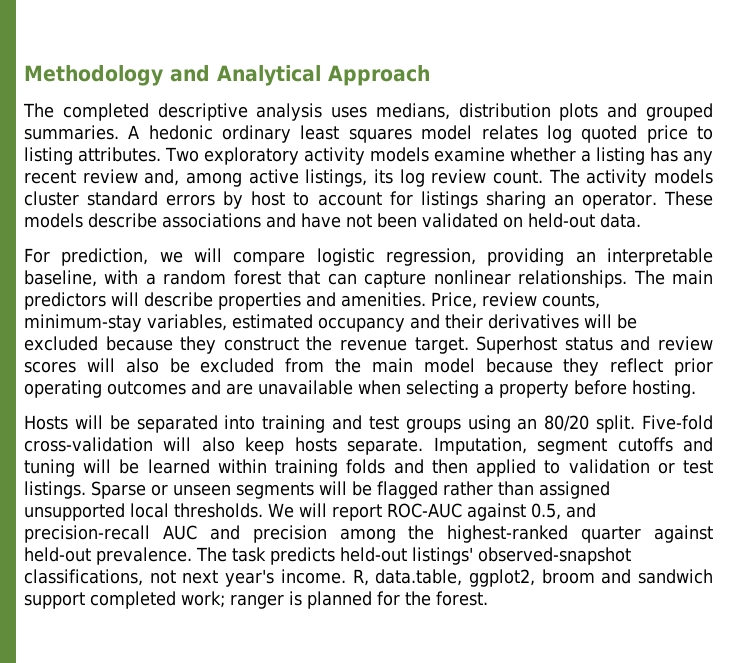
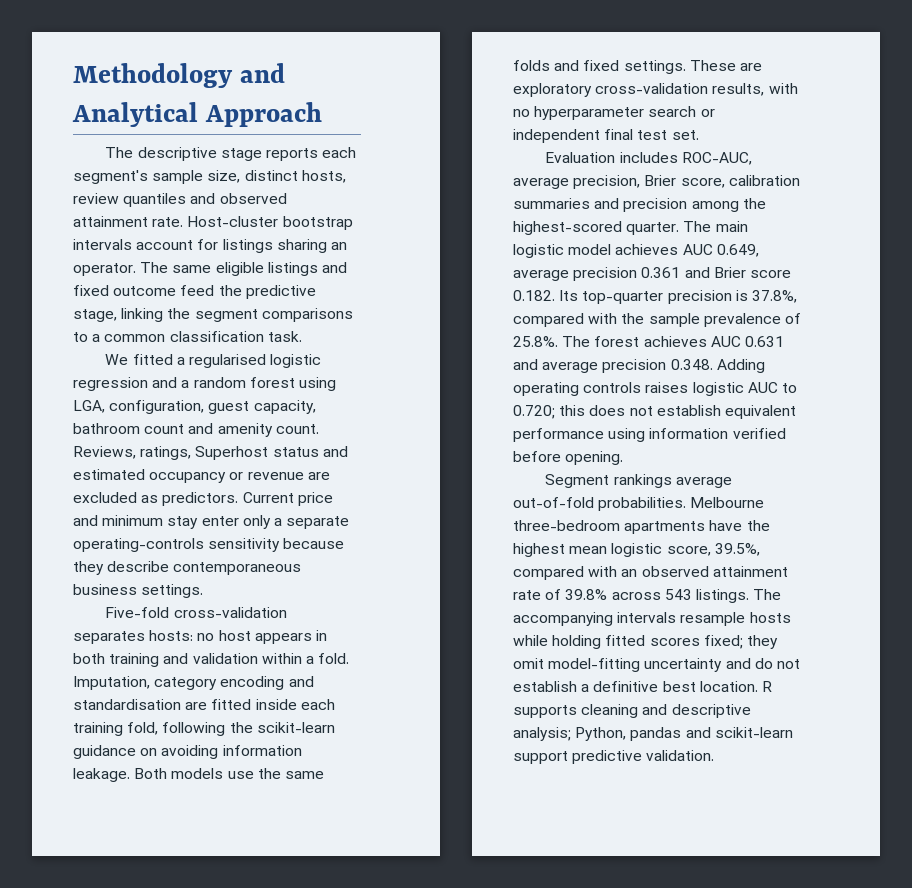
[62,103,714,121] [24,125,714,143] [24,147,713,165] [24,169,713,187] [24,191,310,209] completed descriptive analysis uses medians, distribution plots and grouped summaries. A hedonic ordinary least squares model relates log quoted price to listing attributes. Two exploratory activity models examine whether a listing has any recent review and, among active listings, its log review count. The activity models cluster standard errors by host to -> [137,147,357,161] [73,170,346,184] [73,193,287,207] [73,216,353,230] [73,239,132,250] descriptive stage reports each segment's sample size, distinct hosts, review quantiles and observed attainment rate. Host-cluster bootstrap intervals
[663,191,713,206] [24,213,641,228] [24,248,713,266] [24,270,713,288] [24,292,600,310] [24,314,637,332] [24,336,714,354] [24,358,714,376] [24,380,696,398] [24,415,714,433] [24,437,714,455] [24,459,714,477] [24,481,610,499] [24,503,596,521] [24,525,713,543] [24,547,631,565] [24,569,713,587] [24,591,488,609] These models describe associations and have not been validated on held-out data. // For prediction, we will compare logistic regression, providing an interpretable baseline, with a random forest that can capture nonlinear relationships. The main predictors will describe properties and amenities. Price, review counts, minimum-stay variables, estimated occupancy and their derivatives will be excluded because they construct the revenue target. Superhost status and review scores will also be excluded from the main model because they reflect prior operating outcomes and are unavailable when selecting a property before hosting. // Hosts will be separated into training and test groups using an 80/20 split. Five-fold cross-validation will also keep hosts separate. Imputation, segment cutoffs and tuning will be learned within training folds and then applied to validation or test listings. Sparse or unseen segments will be flagged rather than assigned unsupported local thresholds. We will report ROC-AUC against 0.5, and precision-recall AUC and precision among the highest-ranked quarter against held-out prevalence. The task predicts held-out listings' observed-snapshot classifications, not next year's income. R, data.table, ggplot2, broom and sandwich support completed work; ranger is planned for the forest. -> [140,262,347,276] [73,285,316,299] [73,308,353,322] [73,331,302,342] [105,354,322,368] [73,377,336,391] [73,400,316,414] [73,423,319,437] [73,446,348,460] [73,469,330,483] [73,492,333,506] [73,515,350,529] [73,538,345,552] [73,561,302,575] [73,584,204,598] [105,607,287,618] [73,630,327,644] [73,653,350,667] [73,676,314,690] [73,699,335,710] [73,722,335,736] [73,745,302,759] [73,768,324,782] [513,60,762,74] [513,83,798,97] [513,106,715,120] [513,129,699,143] [545,152,752,165] [513,175,800,189] [513,198,766,212] [513,221,748,235] [513,244,759,258] [513,267,791,281] [513,290,797,304] [513,313,801,327] [513,336,784,347] [513,359,765,373] [513,382,797,396] [513,405,796,419] [513,428,786,442] [513,451,624,465] [545,474,732,488] [513,497,765,511] [513,520,770,534] [513,543,760,557] [513,566,788,580] [513,589,782,603] [513,612,791,626] [513,635,778,649] [513,658,800,672] [513,681,772,692] [513,704,751,718] [513,727,793,741] [513,750,715,764] The same eligible listings and fixed outcome feed the predictive stage, linking the segment comparisons to a common classification task. // We fitted a regularised logistic regression and a random forest using LGA, configuration, guest capacity, bathroom count and amenity count. Reviews, ratings, Superhost status and estimated occupancy or revenue are excluded as predictors. Current price and minimum stay enter only a separate operating-controls sensitivity because they describe contemporaneous business settings. // Five-fold cross-validation separates hosts: no host appears in both training and validation within a fold. Imputation, category encoding and standardisation are fitted inside each training fold, following the scikit-learn guidance on avoiding information leakage. Both models use the same folds and fixed settings. These are exploratory cross-validation results, with no hyperparameter search or independent final test set. // Evaluation includes ROC-AUC, average precision, Brier score, calibration summaries and precision among the highest-scored quarter. The main logistic model achieves AUC 0.649, average precision 0.361 and Brier score 0.182. Its top-quarter precision is 37.8%, compared with the sample prevalence of 25.8%. The forest achieves AUC 0.631 and average precision 0.348. Adding operating controls raises logistic AUC to 0.720; this does not establish equivalent performance using information verified before opening. // Segment rankings average out-of-fold probabilities. Melbourne three-bedroom apartments have the highest mean logistic score, 39.5%, compared with an observed attainment rate of 39.8% across 543 listings. The accompanying intervals resample hosts while holding fitted scores fixed; they omit model-fitting uncertainty and do not establish a definitive best location. R supports cleaning and descriptive analysis; Python, pandas and scikit-learn support predictive validation.

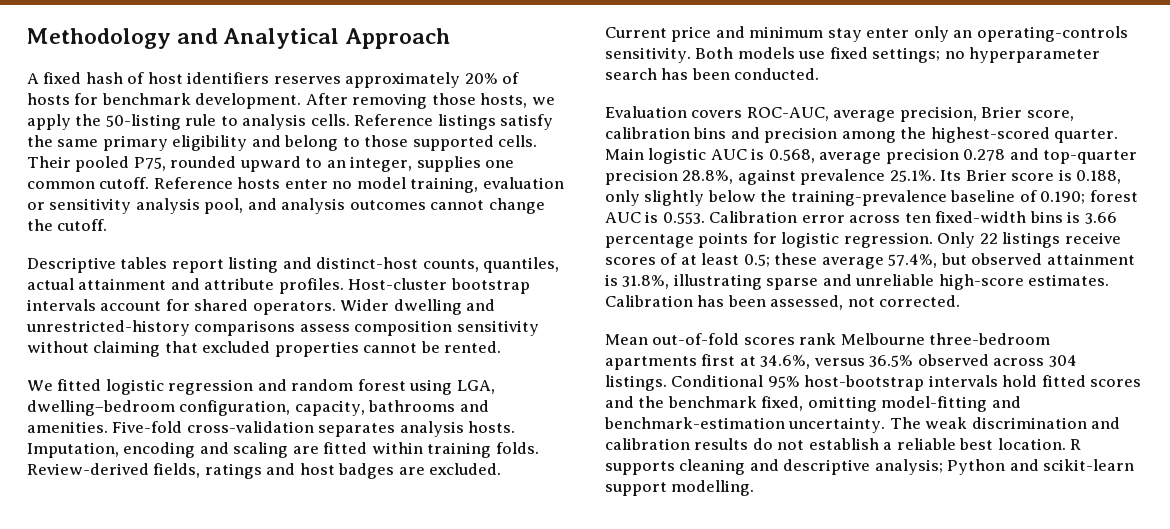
[105,147,357,161] [73,170,346,184] [73,193,287,207] [73,216,184,227] The descriptive stage reports each segment's sample size, distinct hosts, review quantiles and observed attainment rate. -> [27,72,520,88] [27,93,555,109] [27,114,554,130] [27,135,538,151] [27,156,515,172] [27,177,564,193] [27,198,545,214] [27,219,108,231] [27,257,560,273] [27,278,344,294] A fixed hash of host identifiers reserves approximately 20% of hosts for benchmark development. After removing those hosts, we apply the 50-listing rule to analysis cells. Reference listings satisfy the same primary eligibility and belong to those supported cells. Their pooled P75, rounded upward to an integer, supplies one common cutoff. Reference hosts enter no model training, evaluation or sensitivity analysis pool, and analysis outcomes cannot change the cutoff. // Descriptive tables report listing and distinct-host counts, quantiles, actual attainment and attribute profiles.
[222,239,347,253] [73,262,347,276] [73,285,316,299] [73,308,353,322] [73,331,302,342] listings sharing an operator. The same eligible listings and fixed outcome feed the predictive stage, linking the segment comparisons to a common classification task. -> [194,299,496,315] [26,320,539,336] [27,341,502,357] shared operators. Wider dwelling and unrestricted-history comparisons assess composition sensitivity without claiming that excluded properties cannot be rented.
[176,354,266,368] a regularised -> (102, 385) none
[181,380,190,388] a -> (287, 385) none
[109,400,316,414] [73,423,319,437] [73,446,348,460] [73,469,330,483] [73,492,239,506] configuration, guest capacity, bathroom count and amenity count. Reviews, ratings, Superhost status and estimated occupancy or revenue are excluded as predictors. -> [27,400,489,416] [27,421,516,437] [27,442,539,458] [27,463,502,479] dwelling–bedroom configuration, capacity, bathrooms and amenities. Five-fold cross-validation separates analysis hosts. Imputation, encoding and scaling are fitted within training folds. Review-derived fields, ratings and host badges are excluded.
[273,516,350,529] [73,538,345,552] [73,561,302,575] [73,584,204,598] [105,607,287,618] [73,630,327,644] [73,653,350,667] [73,676,314,690] [73,699,335,710] [73,722,335,736] [73,745,302,759] [73,768,324,782] [513,60,762,74] [513,83,798,97] [513,106,715,120] [513,129,699,143] a separate operating-controls sensitivity because they describe contemporaneous business settings. // Five-fold cross-validation separates hosts: no host appears in both training and validation within a fold. Imputation, category encoding and standardisation are fitted inside each training fold, following the scikit-learn guidance on avoiding information leakage. Both models use the same folds and fixed settings. These are exploratory cross-validation results, with no hyperparameter search or independent final test set. -> [953,26,1128,42] [605,47,1101,63] [605,68,820,80] an operating-controls sensitivity. Both models use fixed settings; no hyperparameter search has been conducted.
[619,152,678,163] includes -> [691,110,743,118] covers
[513,198,590,209] summaries -> [693,127,727,139] bins
[683,221,748,232] [513,244,759,258] [513,267,791,281] [513,290,797,304] [513,313,801,327] [513,336,784,347] [513,359,765,373] [513,382,797,396] [513,405,796,419] [513,428,786,442] [513,451,624,465] [545,474,732,488] [513,497,765,511] [513,520,770,534] [513,543,760,557] [513,566,788,580] [513,589,782,603] [513,612,791,626] [513,635,778,649] [513,658,751,672] The main logistic model achieves AUC 0.649, average precision 0.361 and Brier score 0.182. Its top-quarter precision is 37.8%, compared with the sample prevalence of 25.8%. The forest achieves AUC 0.631 and average precision 0.348. Adding operating controls raises logistic AUC to 0.720; this does not establish equivalent performance using information verified before opening. // Segment rankings average out-of-fold probabilities. Melbourne three-bedroom apartments have the highest mean logistic score, 39.5%, compared with an observed attainment rate of 39.8% across 543 listings. The accompanying intervals resample hosts while holding fitted scores fixed; they omit model-fitting uncertainty and -> [605,148,1138,164] [605,169,1122,185] [605,190,1138,206] [605,211,1117,224] [605,232,1121,248] [605,253,1135,269] [605,274,1110,290] [605,295,961,310] [605,333,1051,345] [605,354,1077,370] [605,375,1142,391] [605,396,1021,412] [604,417,1121,433] [605,438,749,450] Main logistic AUC is 0.568, average precision 0.278 and top-quarter precision 28.8%, against prevalence 25.1%. Its Brier score is 0.188, only slightly below the training-prevalence baseline of 0.190; forest AUC is 0.553. Calibration error across ten fixed-width bins is 3.66 percentage points for logistic regression. Only 22 listings receive scores of at least 0.5; these average 57.4%, but observed attainment is 31.8%, illustrating sparse and unreliable high-score estimates. Calibration has been assessed, not corrected. // Mean out-of-fold scores rank Melbourne three-bedroom apartments first at 34.6%, versus 36.5% observed across 304 listings. Conditional 95% host-bootstrap intervals hold fitted scores and the benchmark fixed, omitting model-fitting and benchmark-estimation uncertainty. The weak discrimination and calibration results
[593,681,659,692] definitive -> [896,438,956,450] reliable
[575,727,682,741] Python, pandas -> [947,459,1006,475] Python
[572,750,715,764] predictive validation. -> [671,480,755,496] modelling.

